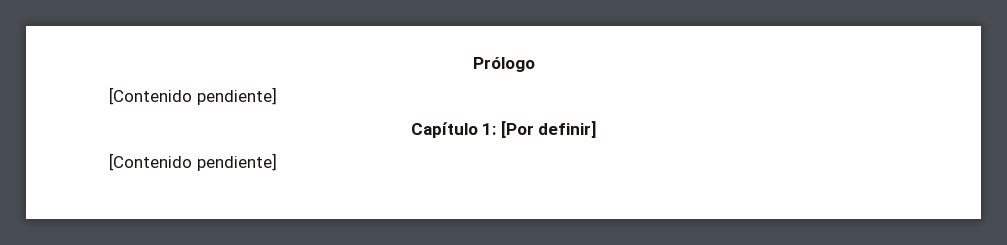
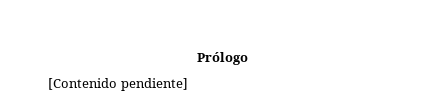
[410,121,597,138] [109,153,277,171] // Capítulo 1: [Por definir] // [Contenido pendiente] -> (188, 84) none

